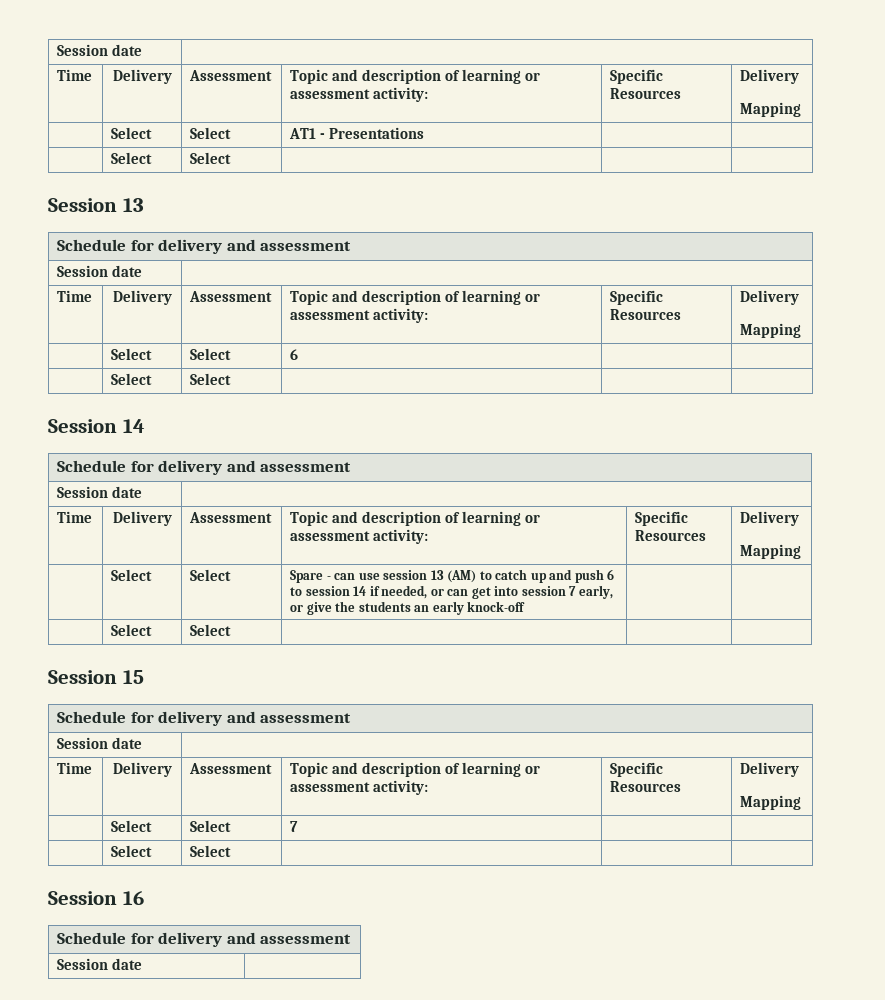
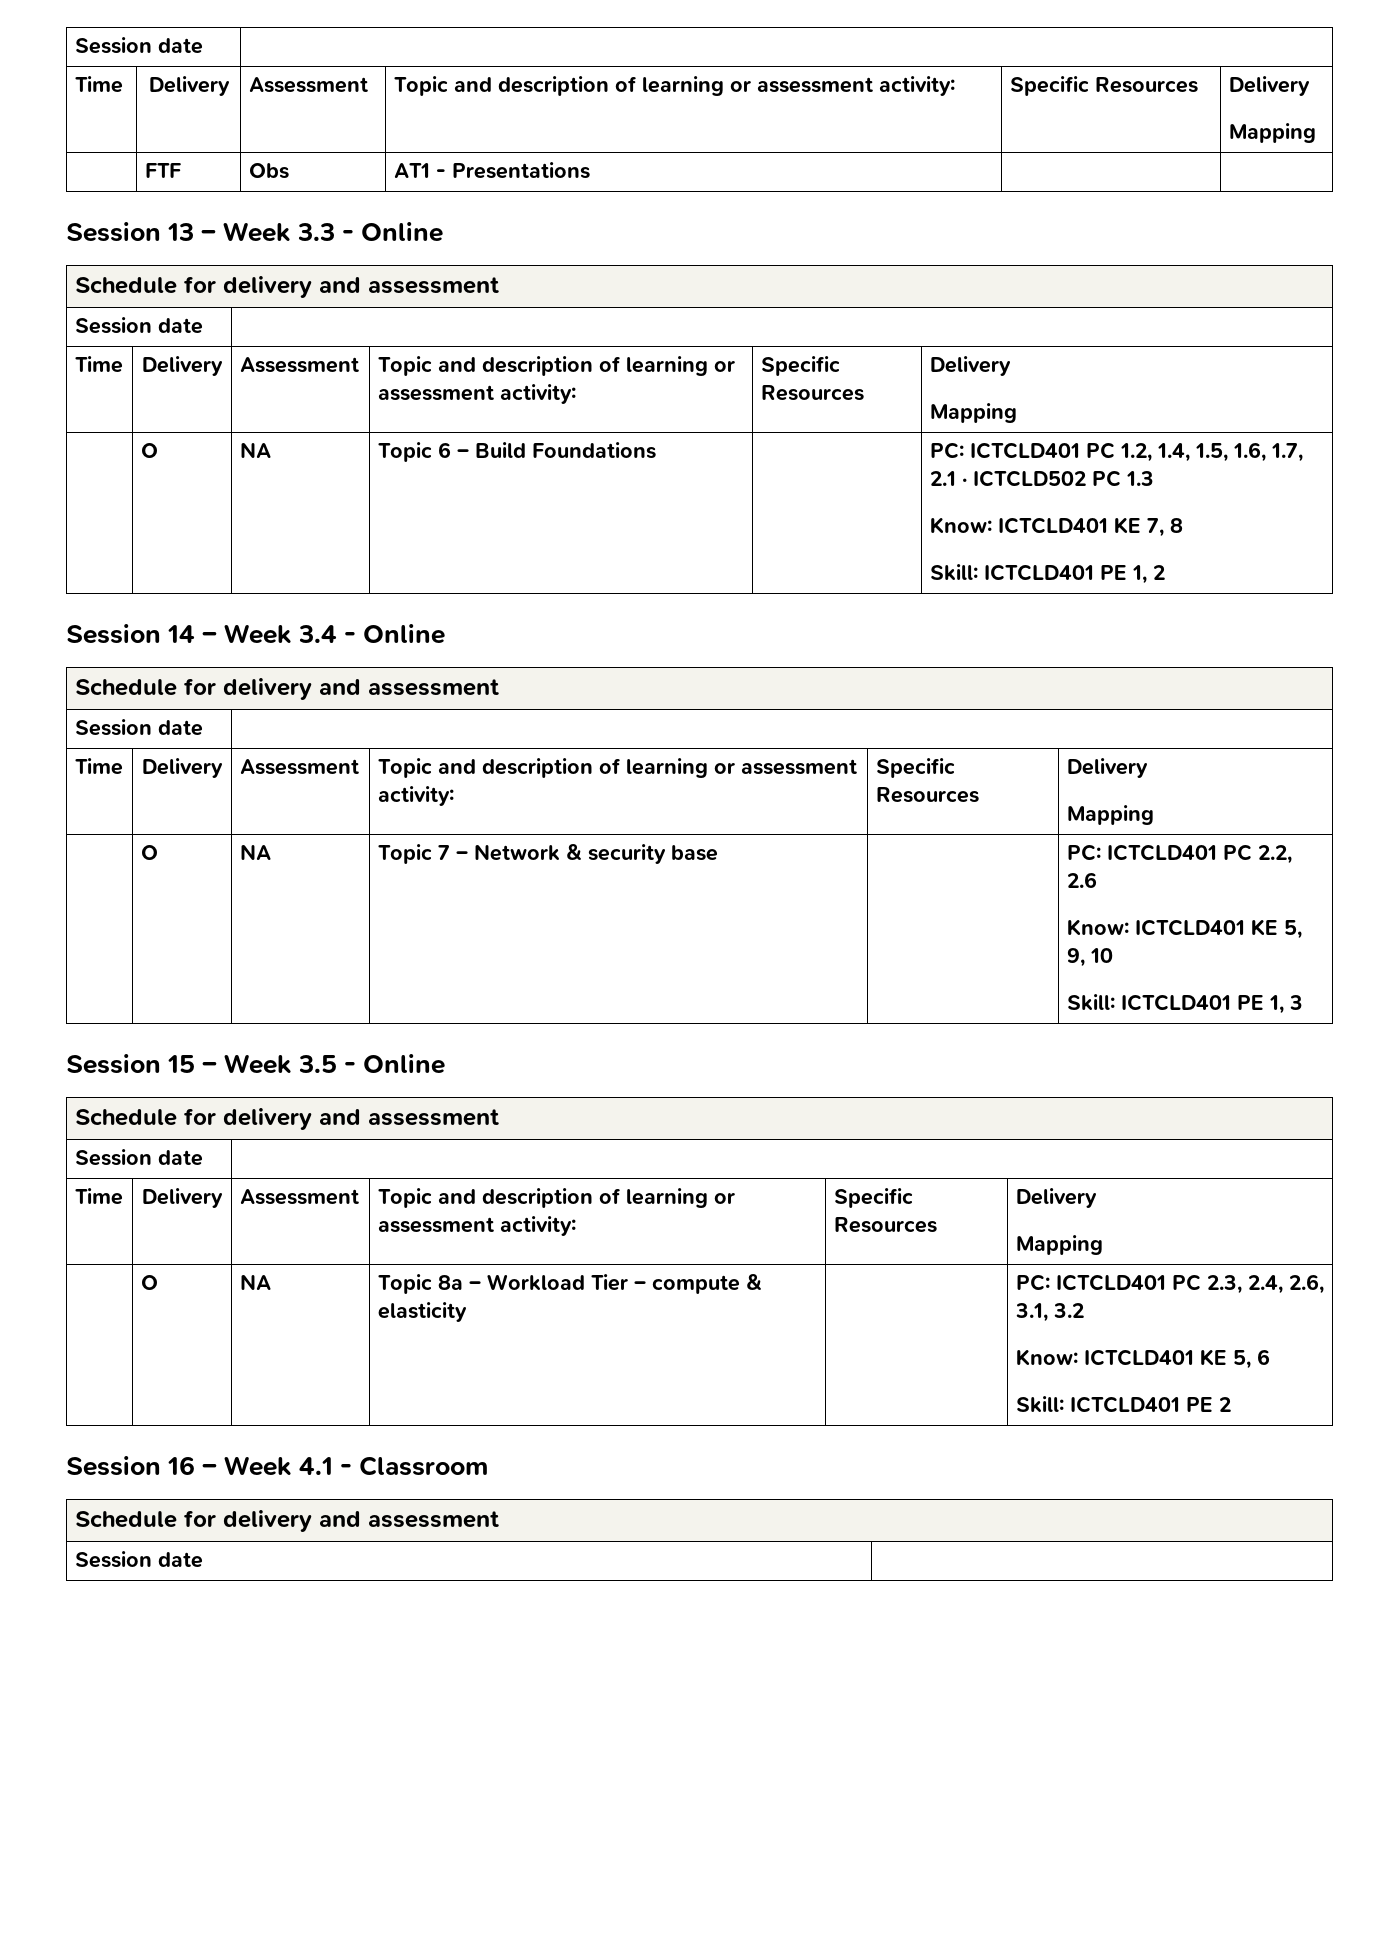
[111,127,153,139] [190,127,232,139] Select | Select -> [144,163,181,178] [248,163,289,179] FTF | Obs
[111,152,153,164] [190,152,232,164] // | Select | Select | | | -> (590, 170) none
(144, 205) none -> [201,222,443,242] – Week 3.3 - Online
[111,348,153,360] [190,348,232,360] [290,349,299,360] [111,373,153,385] [190,373,232,385] [48,419,145,433] Select | Select | 6 | | // | Select | Select | | | // Session 14 -> [140,443,158,458] [239,442,271,458] [377,442,656,462] [929,442,1303,462] [929,470,1154,487] [929,517,1183,537] [929,564,1165,584] [66,624,445,644] O | NA | Topic 6 – Build Foundations | | PC: ICTCLD401 PC 1.2, 1.4, 1.5, 1.6, 1.7, 2.1 · ICTCLD502 PC 1.3 // Know: ICTCLD401 KE 7, 8 // Skill: ICTCLD401 PE 1, 2 // Session 14 – Week 3.4 - Online
[111,569,153,581] [190,569,232,581] [290,569,615,583] [290,585,613,599] [290,601,526,615] [111,624,153,636] [190,624,232,636] [48,670,144,684] Select | Select | Spare - can use session 13 (AM) to catch up and push 6 to session 14 if needed, or can get into session 7 early, or give the students an early knock-off | | // | Select | Select | | | // Session 15 -> [140,845,158,860] [239,844,271,860] [377,844,718,864] [1066,844,1292,864] [1066,872,1097,888] [1066,919,1302,939] [1066,948,1113,967] [1066,994,1303,1014] [66,1054,445,1074] O | NA | Topic 7 – Network & security base | | PC: ICTCLD401 PC 2.2, 2.6 // Know: ICTCLD401 KE 5, 9, 10 // Skill: ICTCLD401 PE 1, 3 // Session 15 – Week 3.5 - Online
[111,820,153,832] [190,820,232,832] [290,821,299,832] [111,845,153,857] [190,845,232,857] [48,891,144,905] Select | Select | 7 | | // | Select | Select | | | // Session 16 -> [140,1275,158,1290] [239,1274,271,1290] [377,1274,762,1294] [377,1302,467,1322] [1015,1274,1324,1294] [1014,1303,1084,1322] [1015,1349,1270,1369] [1015,1396,1231,1413] [66,1456,488,1476] O | NA | Topic 8a – Workload Tier – compute & elasticity | | PC: ICTCLD401 PC 2.3, 2.4, 2.6, 3.1, 3.2 // Know: ICTCLD401 KE 5, 6 // Skill: ICTCLD401 PE 2 // Session 16 – Week 4.1 - Classroom

